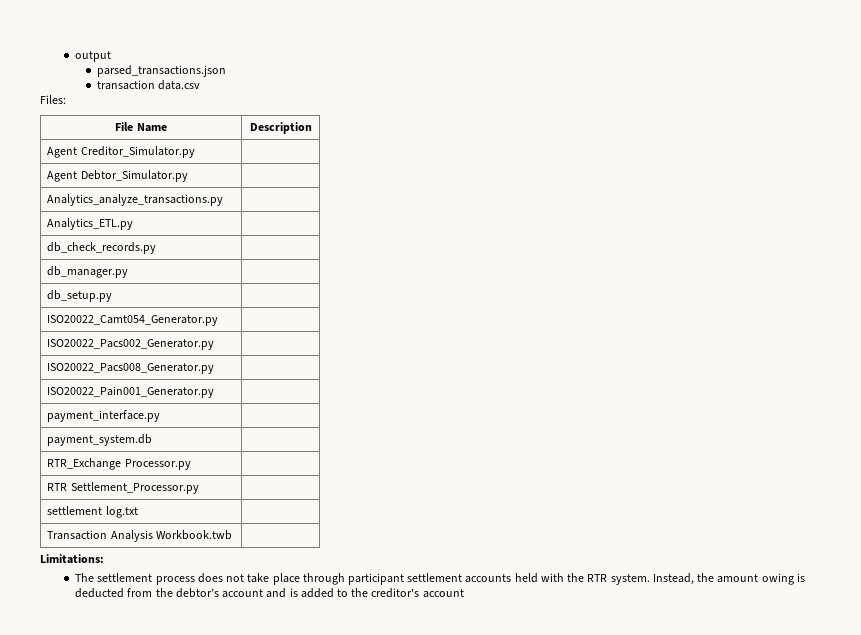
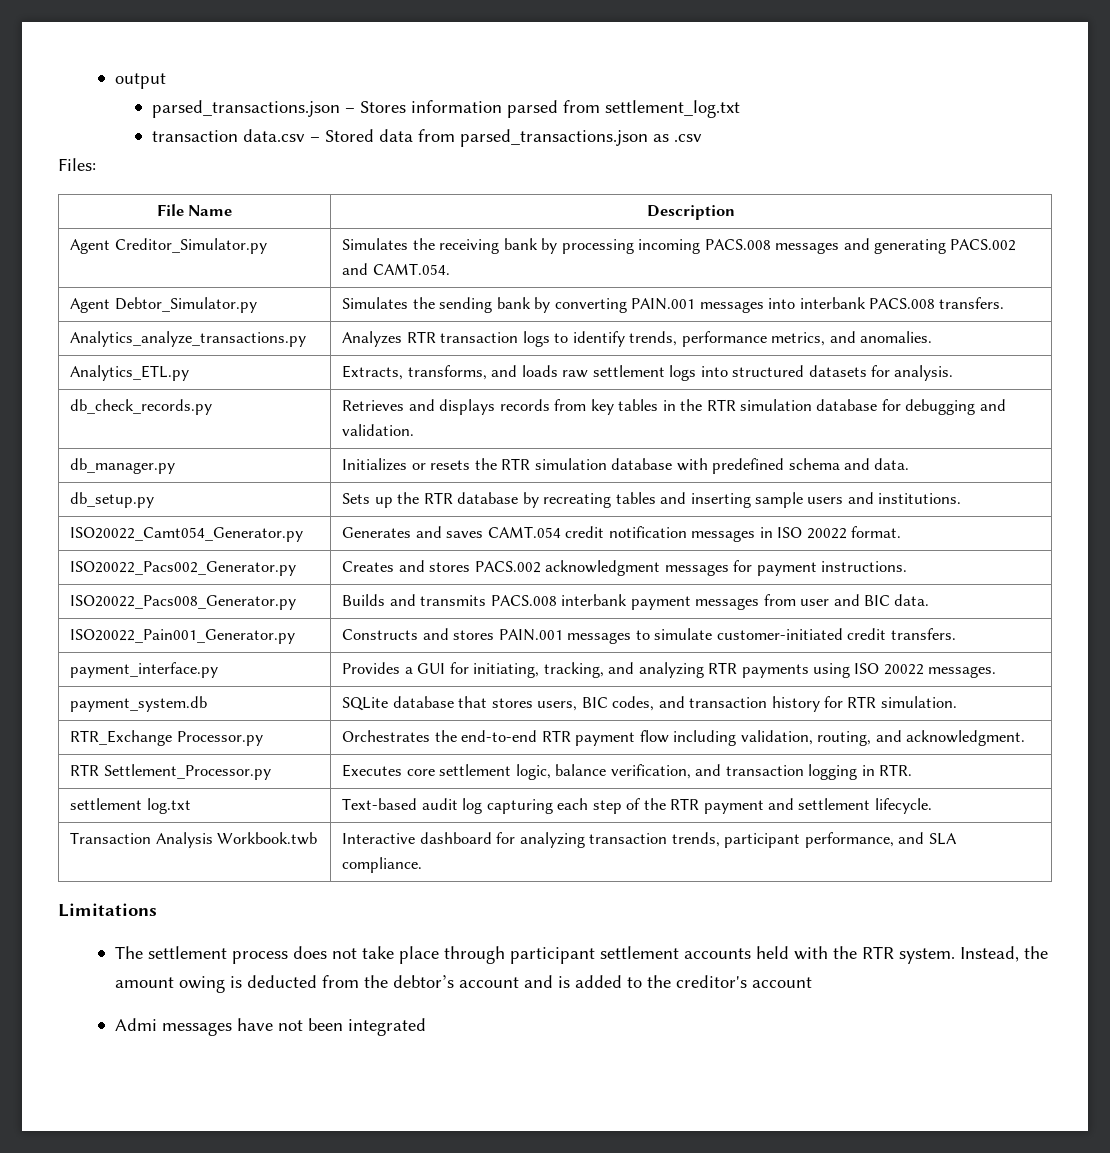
[96,80,201,90] // transaction data.csv -> [344,100,740,118] [151,129,702,147] – Stores information parsed from settlement_log.txt // transaction data.csv – Stored data from parsed_transactions.json as .csv
[47,170,188,182] [47,194,224,206] [47,218,134,230] [47,242,157,254] [47,266,129,278] [47,290,113,302] [47,315,219,326] [47,339,215,350] [47,363,215,374] [47,386,215,398] [47,410,161,422] [47,434,153,446] [47,458,191,470] [47,482,199,494] [47,506,138,518] [47,530,232,542] [40,554,104,564] // Agent Debtor_Simulator.py | // Analytics_analyze_transactions.py | // Analytics_ETL.py | // db_check_records.py | // db_manager.py | // db_setup.py | // ISO20022_Camt054_Generator.py | // ISO20022_Pacs002_Generator.py | // ISO20022_Pacs008_Generator.py | // ISO20022_Pain001_Generator.py | // payment_interface.py | // payment_system.db | // RTR_Exchange Processor.py | // RTR Settlement_Processor.py | // settlement log.txt | // Transaction Analysis Workbook.twb | // Limitations: -> [342,238,1017,254] [342,263,450,275] [70,297,257,313] [342,297,1005,313] [70,331,307,347] [342,331,933,347] [70,365,190,381] [342,365,954,381] [70,399,213,415] [342,399,1006,415] [342,424,415,436] [70,458,176,474] [342,458,910,474] [70,492,155,508] [342,492,962,508] [70,527,304,542] [342,526,902,542] [70,561,297,576] [342,560,908,576] [70,595,297,610] [342,594,930,610] [70,629,296,644] [342,628,956,644] [70,662,219,678] [342,662,997,678] [70,696,208,712] [342,696,957,712] [70,730,263,746] [342,730,1026,746] [70,764,271,780] [342,764,913,780] [70,798,191,814] [342,798,932,814] [70,832,318,848] [342,832,957,848] [342,857,423,873] [58,903,157,917] Simulates the receiving bank by processing incoming PACS.008 messages and generating PACS.002 and CAMT.054. // Agent Debtor_Simulator.py | Simulates the sending bank by converting PAIN.001 messages into interbank PACS.008 transfers. // Analytics_analyze_transactions.py | Analyzes RTR transaction logs to identify trends, performance metrics, and anomalies. // Analytics_ETL.py | Extracts, transforms, and loads raw settlement logs into structured datasets for analysis. // db_check_records.py | Retrieves and displays records from key tables in the RTR simulation database for debugging and validation. // db_manager.py | Initializes or resets the RTR simulation database with predefined schema and data. // db_setup.py | Sets up the RTR database by recreating tables and inserting sample users and institutions. // ISO20022_Camt054_Generator.py | Generates and saves CAMT.054 credit notification messages in ISO 20022 format. // ISO20022_Pacs002_Generator.py | Creates and stores PACS.002 acknowledgment messages for payment instructions. // ISO20022_Pacs008_Generator.py | Builds and transmits PACS.008 interbank payment messages from user and BIC data. // ISO20022_Pain001_Generator.py | Constructs and stores PAIN.001 messages to simulate customer-initiated credit transfers. // payment_interface.py | Provides a GUI for initiating, tracking, and analyzing RTR payments using ISO 20022 messages. // payment_system.db | SQLite database that stores users, BIC codes, and transaction history for RTR simulation. // RTR_Exchange Processor.py | Orchestrates the end-to-end RTR payment flow including validation, routing, and acknowledgment. // RTR Settlement_Processor.py | Executes core settlement logic, balance verification, and transaction logging in RTR. // settlement log.txt | Text-based audit log capturing each step of the RTR payment and settlement lifecycle. // Transaction Analysis Workbook.twb | Interactive dashboard for analyzing transaction trends, participant performance, and SLA compliance. // Limitations
(464, 593) none -> [114,1018,426,1036] // Admi messages have not been integrated

